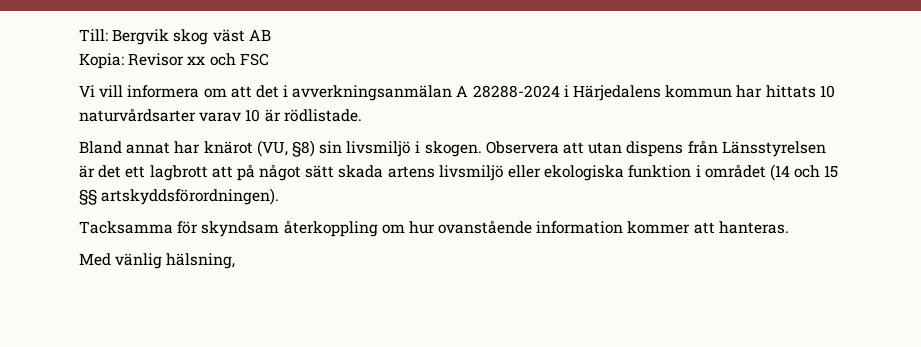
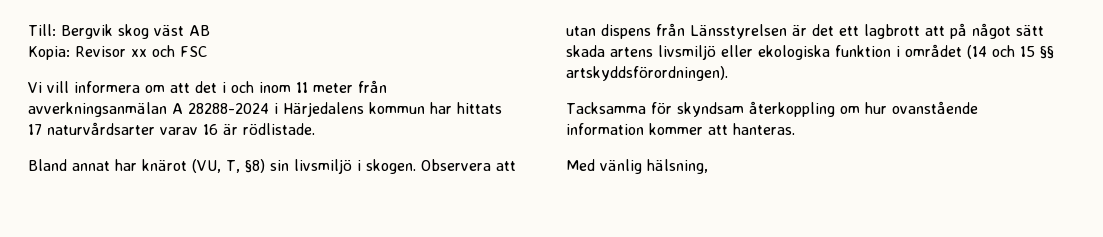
(289, 91) none -> [231,80,387,93] och inom 11 meter från
[819,85,835,98] 10 -> [28,124,42,135] 17
[245,109,261,122] 10 -> [203,124,218,135] 16
(288, 148) none -> [226,160,240,173] T,

